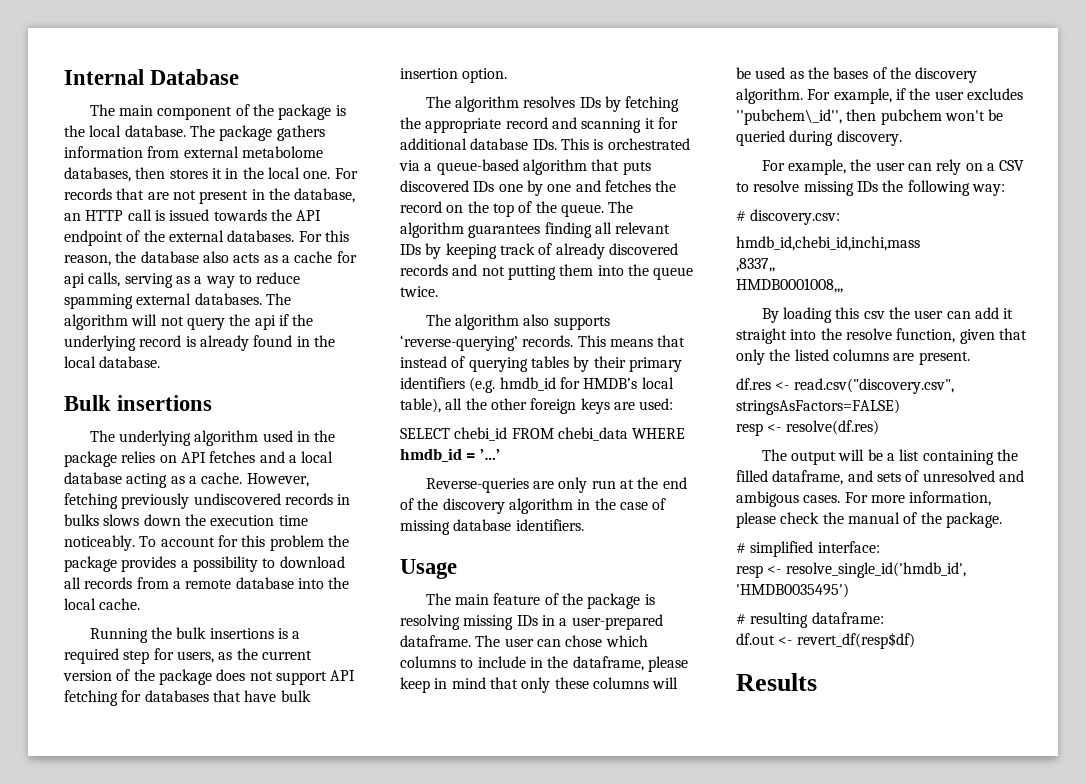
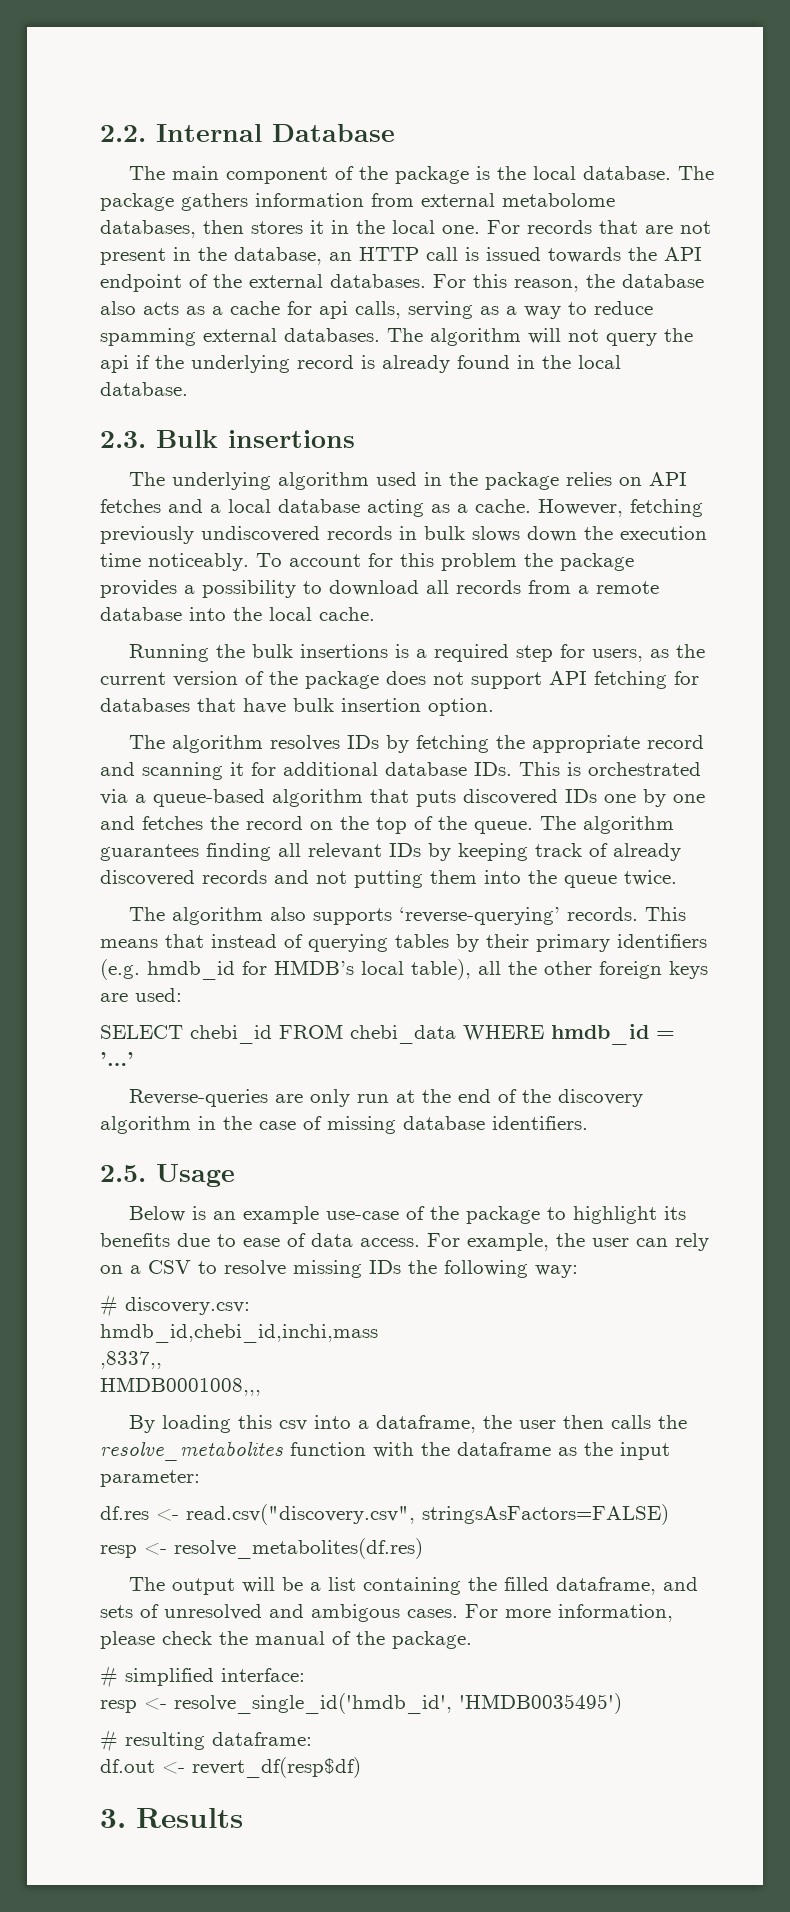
(64, 77) none -> [100,125,146,142] 2.2.
(161, 362) none -> [100,431,146,448] 2.3.
[64,514,99,526] bulks -> [424,526,465,540] bulk
(584, 525) none -> [100,1165,146,1182] 2.5.
[425,593,655,609] [400,614,663,630] [400,635,648,647] [400,656,688,672] [400,677,679,693] [736,67,978,83] [736,88,1023,104] [736,109,1004,125] [736,130,902,146] The main feature of the package is resolving missing IDs in a user-prepared dataframe. The user can chose which columns to include in the dataframe, please keep in mind that only these columns will be used as the bases of the discovery algorithm. For example, if the user excludes ''pubchem\_id'', then pubchem won't be queried during discovery. // -> [128,1206,686,1224] [100,1233,420,1247] Below is an example use-case of the package to highlight its benefits due to ease of data access.
[888,307,1014,319] [736,328,1027,344] [736,349,970,365] the user can add it straight into the resolve function, given that only the listed columns are present. -> [313,1415,687,1433] [100,1440,670,1461] [100,1470,200,1487] into a dataframe, the user then calls the resolve_metabolites function with the dataframe as the input parameter:
[785,420,879,435] resolve(df.res) -> [174,1538,423,1559] resolve_metabolites(df.res)
(915, 640) none -> [100,1809,126,1828] 3.

